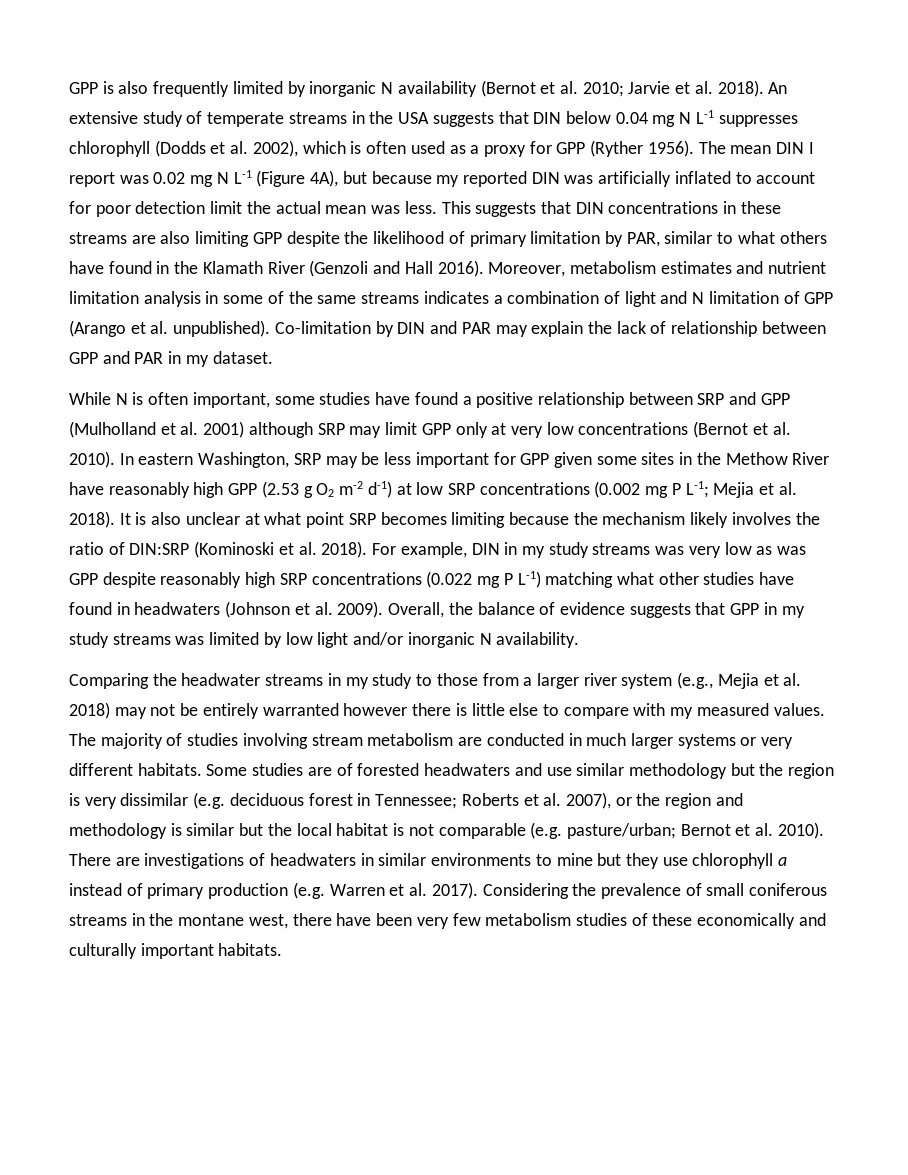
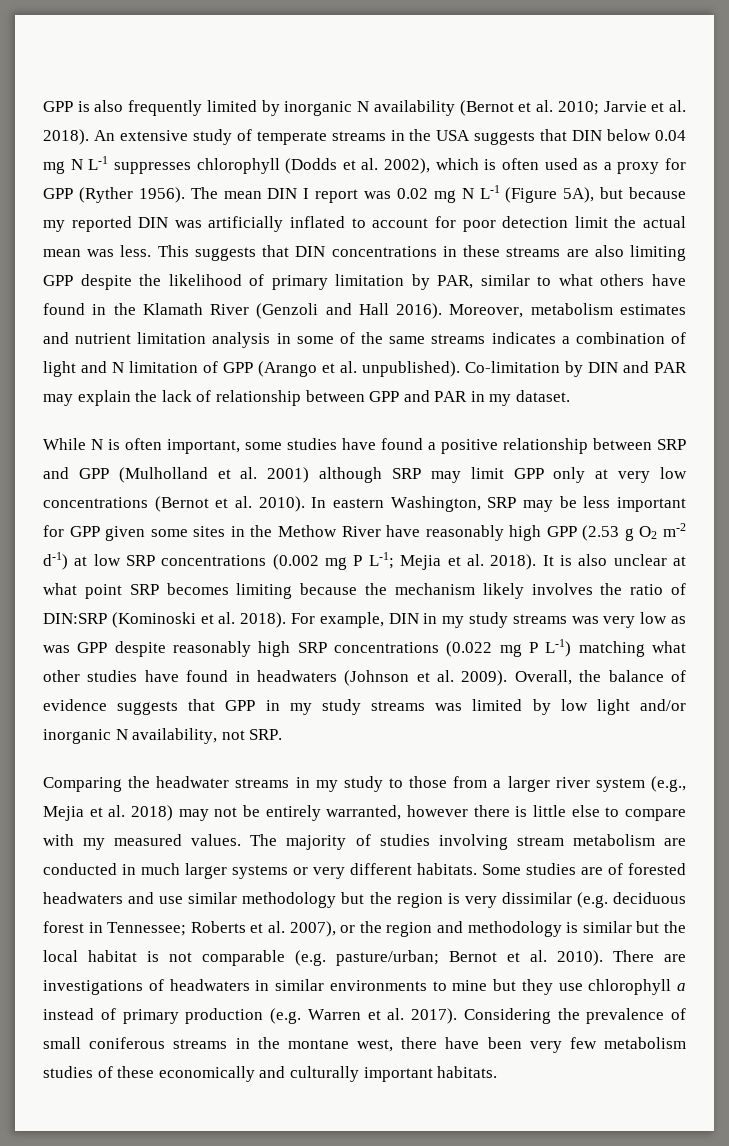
[310,170,339,187] 4A), -> [563,187,595,203] 5A),
[496,632,580,648] availability. -> [132,728,283,744] availability, not SRP.
[262,703,339,716] warranted -> [326,805,402,820] warranted,

